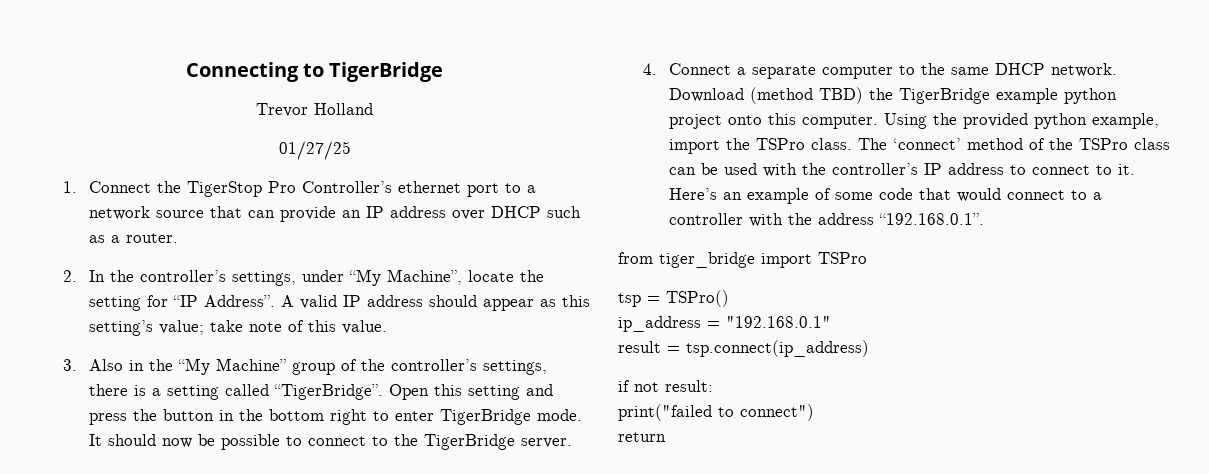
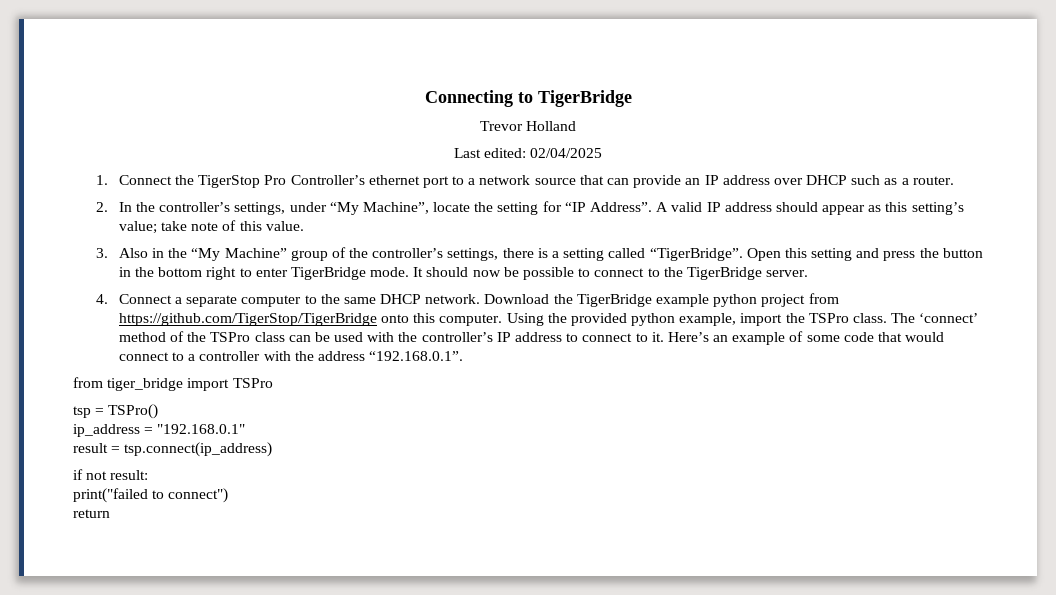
[278,141,351,160] 01/27/25 -> [453,148,603,158] Last edited: 02/04/2025
[749,87,863,104] (method TBD) -> (550, 299) none
(722, 121) none -> [808,293,839,304] [118,313,377,326] from https://github.com/TigerStop/TigerBridge

